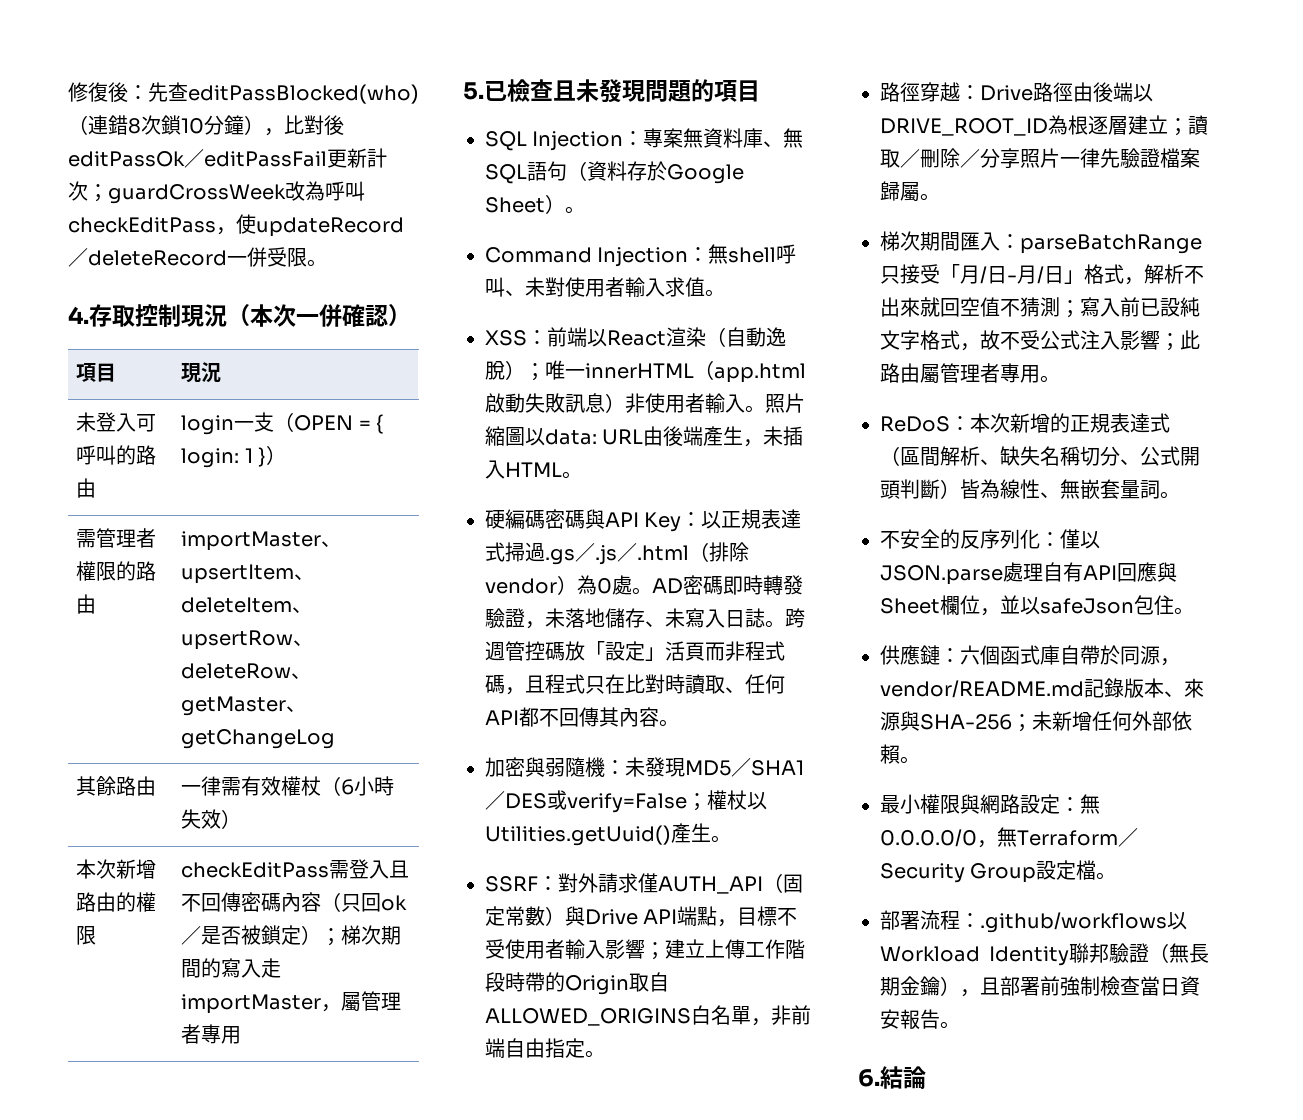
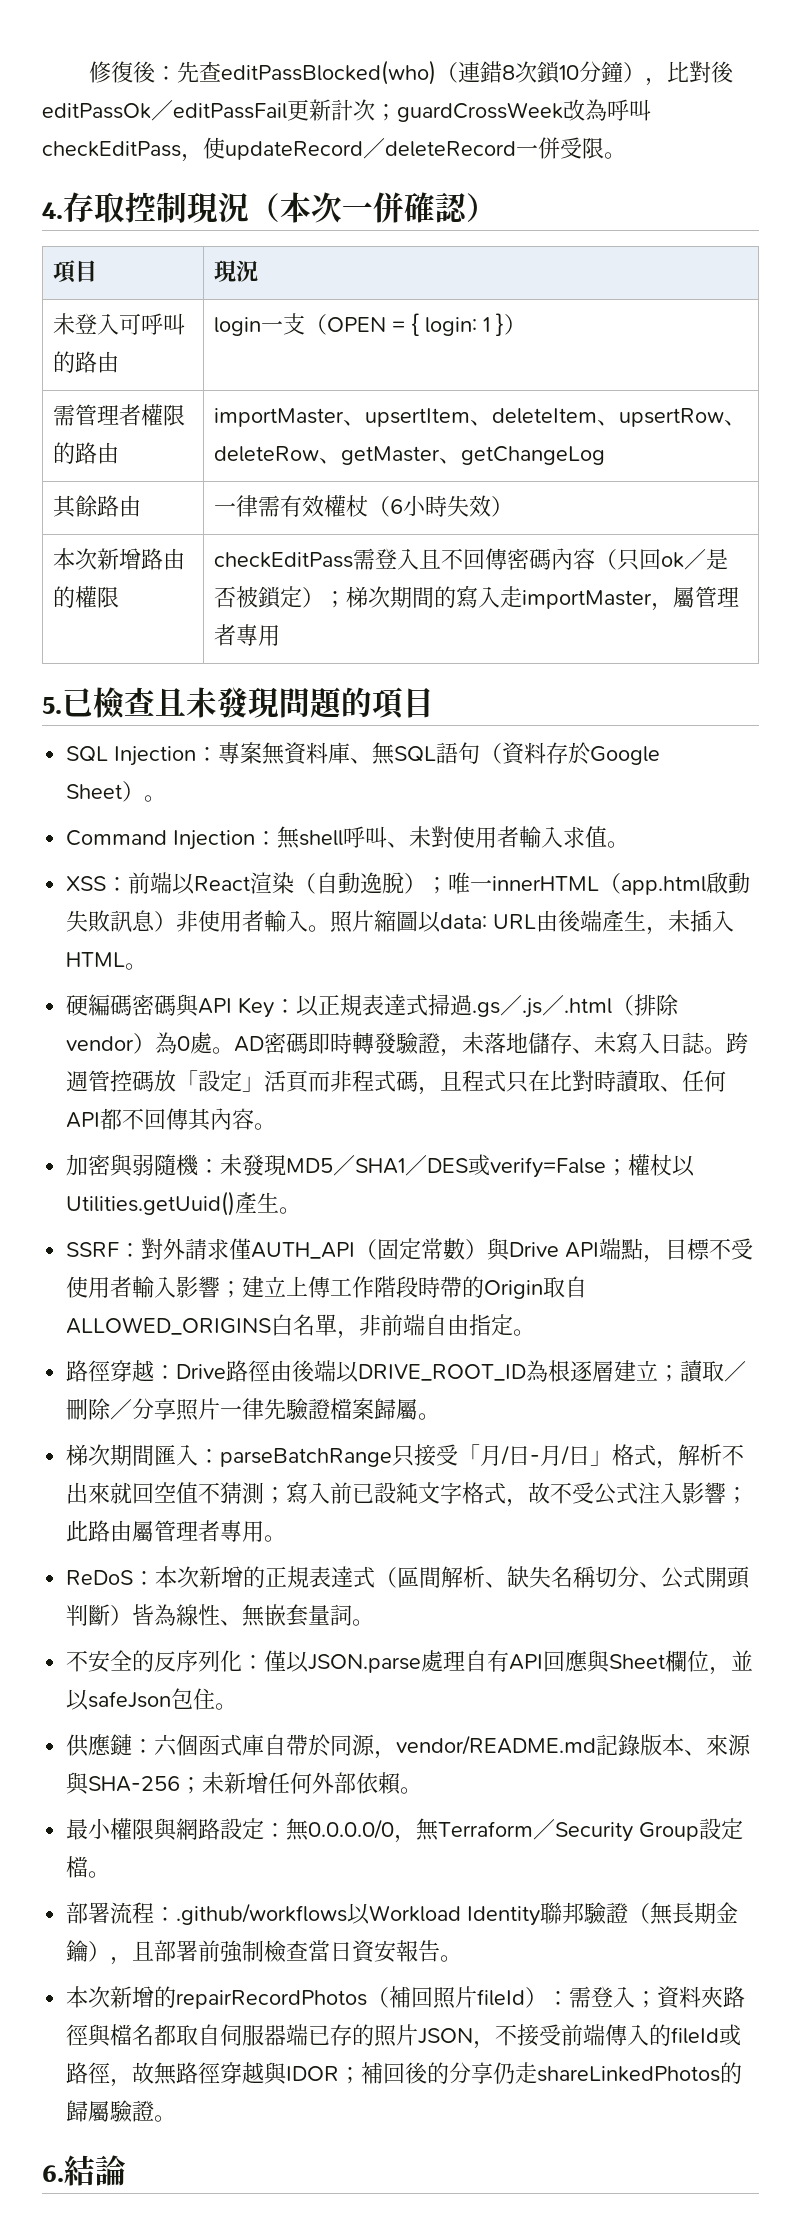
(960, 1025) none -> [66,1986,746,2009] [66,2024,742,2049] [66,2062,743,2087] [66,2100,177,2123] // 本次新增的repairRecordPhotos（補回照片fileId）：需登入；資料夾路徑與檔名都取自伺服器端已存的照片JSON，不接受前端傳入的fileId或路徑，故無路徑穿越與IDOR；補回後的分享仍走shareLinkedPhotos的歸屬驗證。

